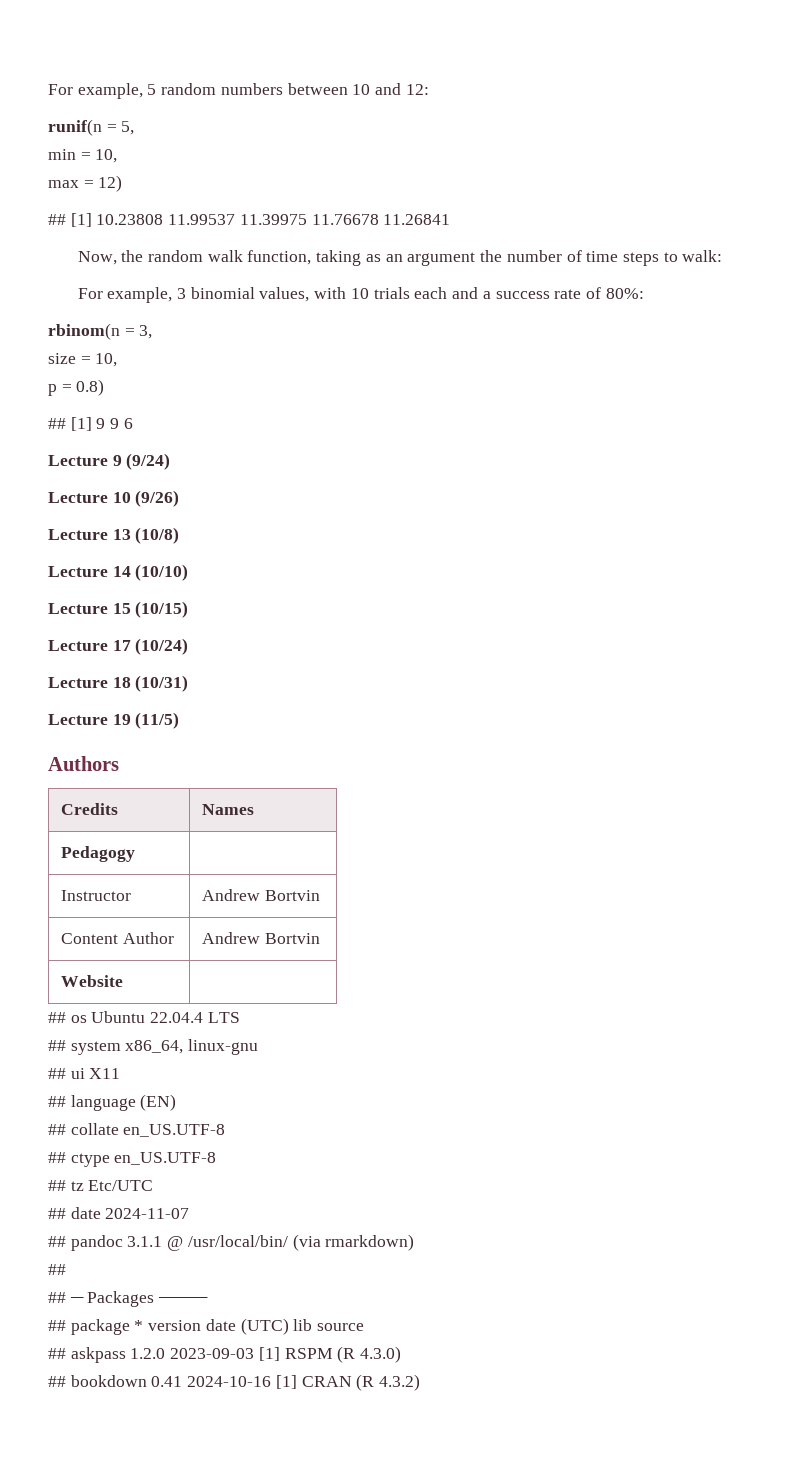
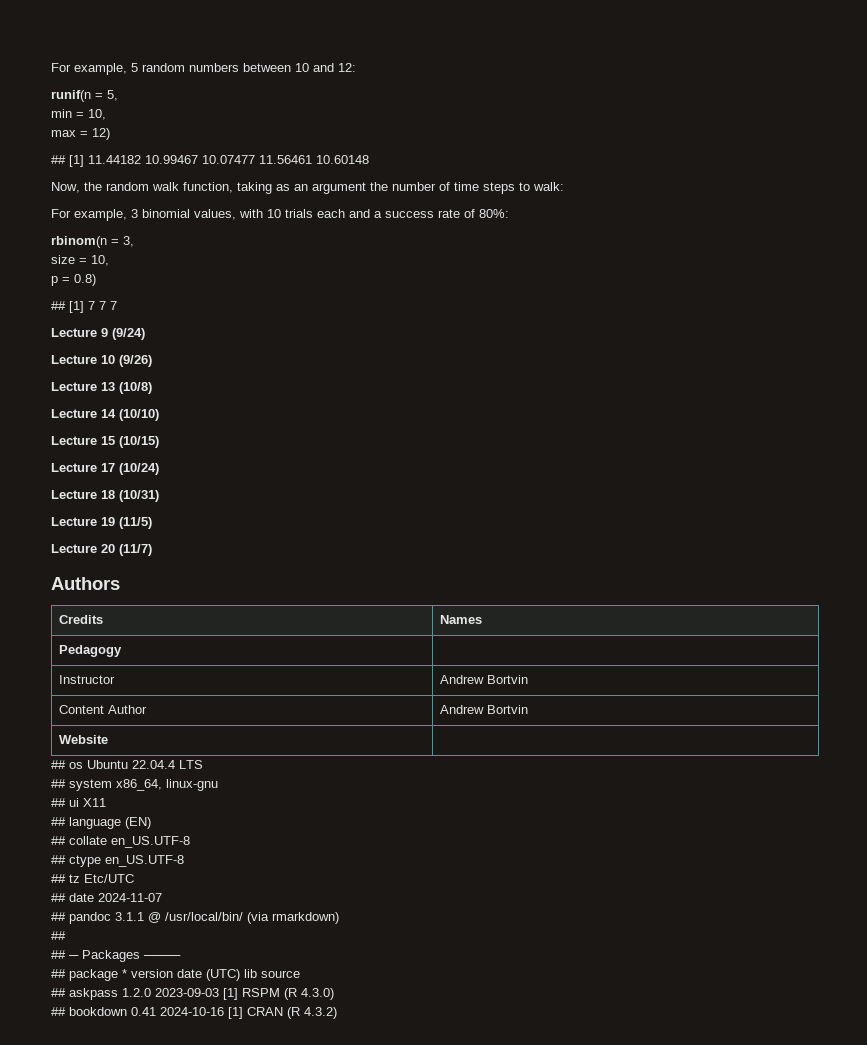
[96,214,451,225] 10.23808 11.99537 11.39975 11.76678 11.26841 -> [88,155,369,164] 11.44182 10.99467 10.07477 11.56461 10.60148
[96,418,133,429] 9 9 6 -> [88,301,117,310] 7 7 7
(180, 720) none -> [51,544,152,556] // Lecture 20 (11/7)

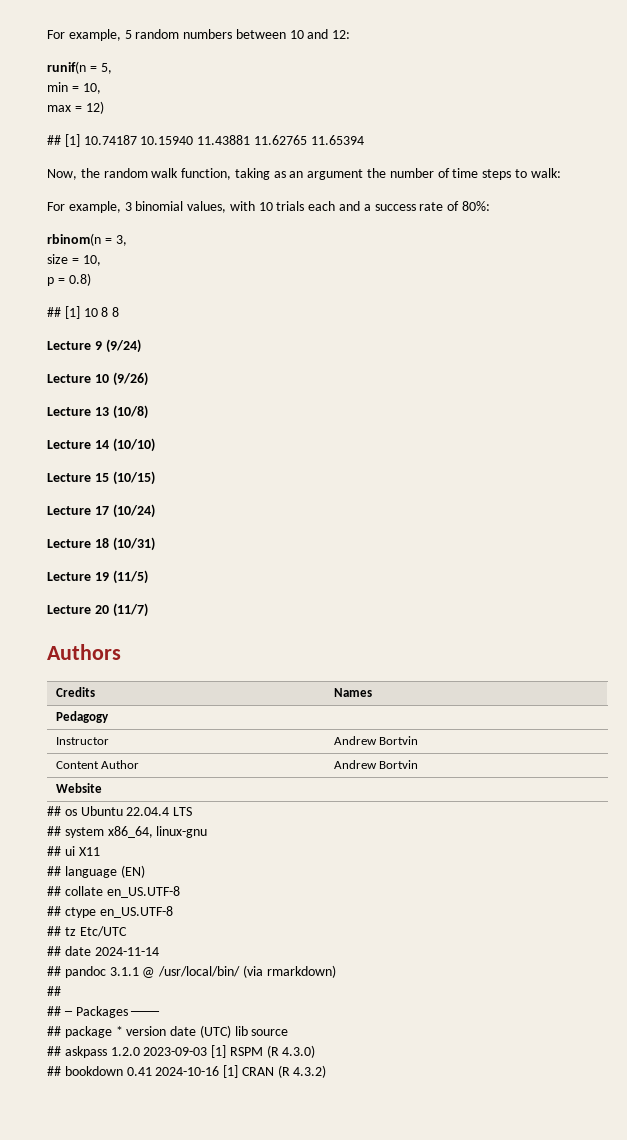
[88,155,369,164] 11.44182 10.99467 10.07477 11.56461 10.60148 -> [83,135,364,145] 10.74187 10.15940 11.43881 11.62765 11.65394
[88,301,117,310] 7 7 7 -> [83,307,120,317] 10 8 8
[98,893,162,902] 2024-11-07 -> [94,947,159,956] 2024-11-14

